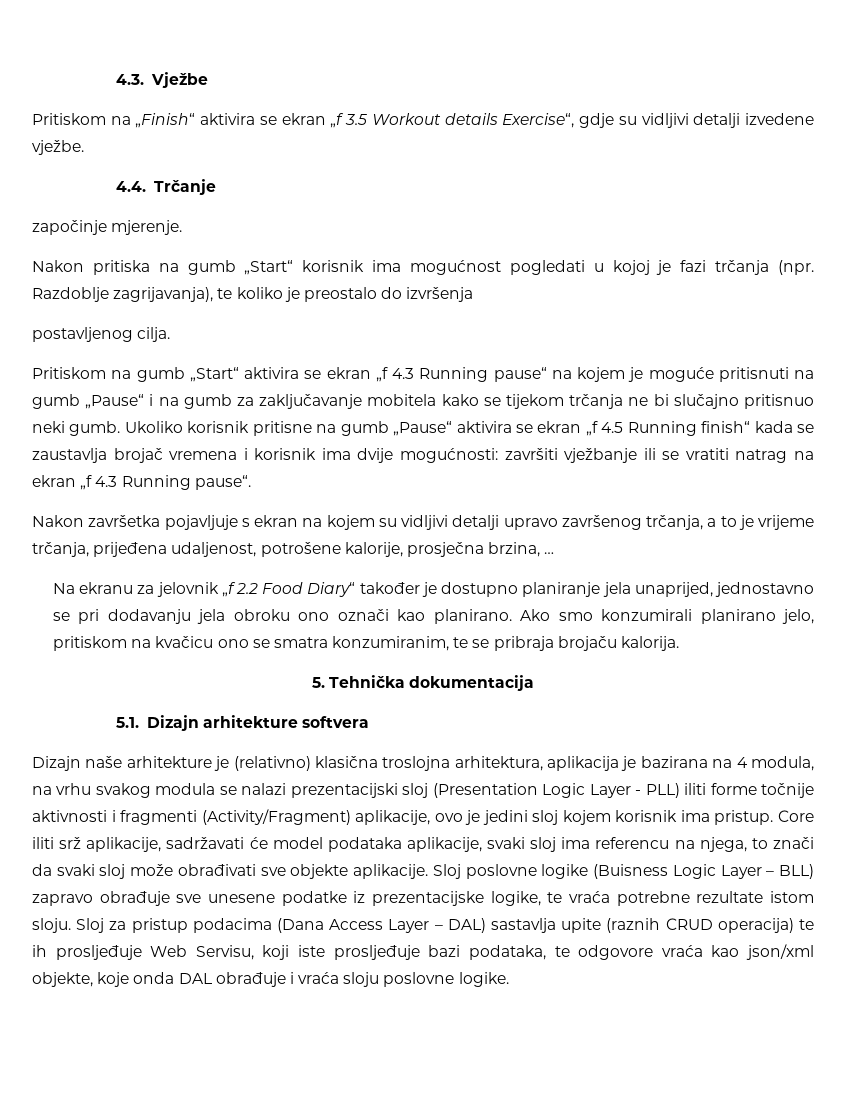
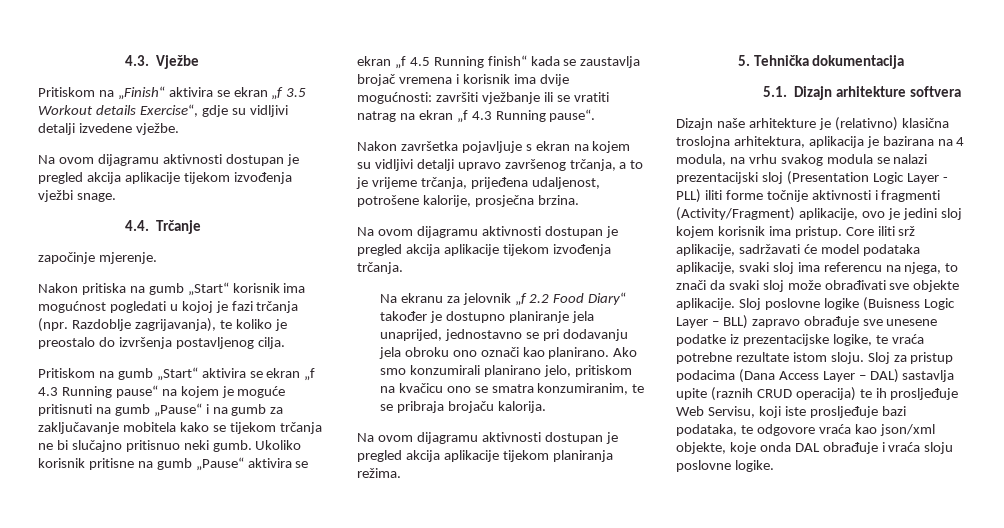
(84, 147) none -> [38,154,299,166] [38,172,292,184] [38,190,116,202] // Na ovom dijagramu aktivnosti dostupan je pregled akcija aplikacije tijekom izvođenja vježbi snage.
(474, 294) // -> (172, 343) none
[488,542,555,557] brzina, … -> [537,195,579,205] [357,226,618,238] [357,244,611,256] [357,262,403,274] brzina. // Na ovom dijagramu aktivnosti dostupan je pregled akcija aplikacije tijekom izvođenja trčanja.
(679, 643) none -> [357,432,618,444] [357,450,613,462] [357,468,401,478] // Na ovom dijagramu aktivnosti dostupan je pregled akcija aplikacije tijekom planiranja režima.

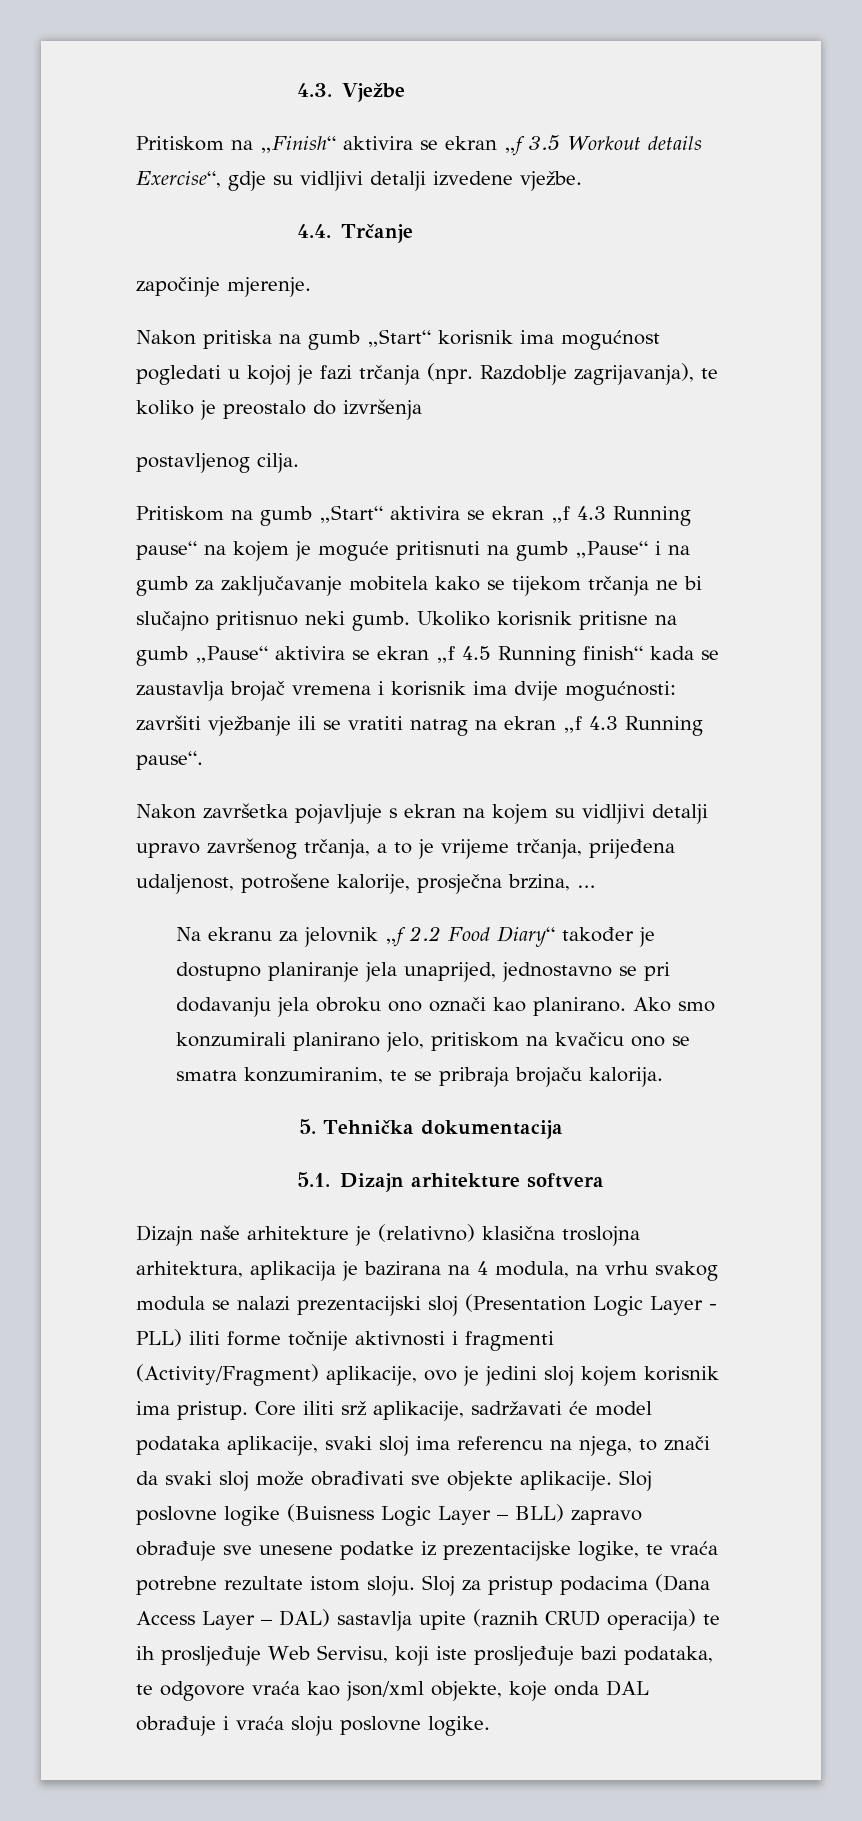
[38,154,299,166] [38,172,292,184] [38,190,116,202] // Na ovom dijagramu aktivnosti dostupan je pregled akcija aplikacije tijekom izvođenja vježbi snage. -> (582, 181) none
(172, 343) none -> (422, 409) //
[537,195,579,205] [357,226,618,238] [357,244,611,256] [357,262,403,274] brzina. // Na ovom dijagramu aktivnosti dostupan je pregled akcija aplikacije tijekom izvođenja trčanja. -> [508,874,595,891] brzina, …
[357,432,618,444] [357,450,613,462] [357,468,401,478] // Na ovom dijagramu aktivnosti dostupan je pregled akcija aplikacije tijekom planiranja režima. -> (664, 1077) none

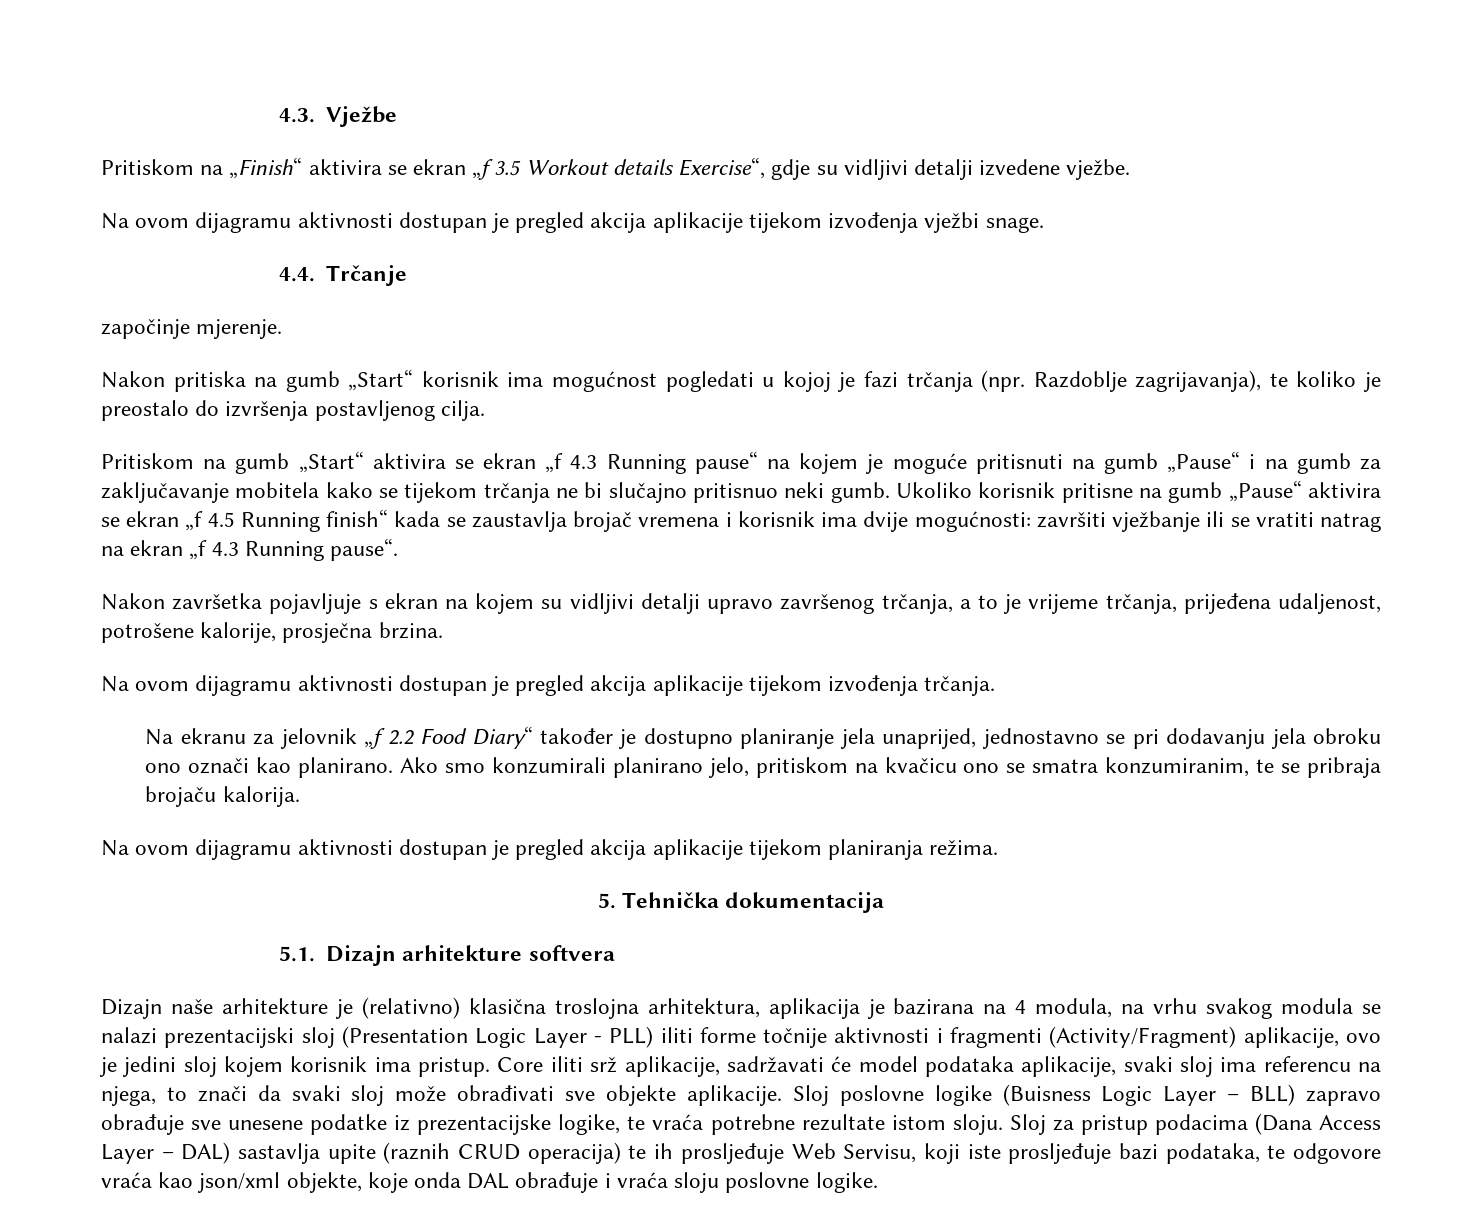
(582, 181) none -> [101,212,1044,233] // Na ovom dijagramu aktivnosti dostupan je pregled akcija aplikacije tijekom izvođenja vježbi snage.
(422, 409) // -> (309, 411) none
[508,874,595,891] brzina, … -> [378,622,443,639] [101,675,996,696] brzina. // Na ovom dijagramu aktivnosti dostupan je pregled akcija aplikacije tijekom izvođenja trčanja.
(664, 1077) none -> [101,839,999,860] // Na ovom dijagramu aktivnosti dostupan je pregled akcija aplikacije tijekom planiranja režima.

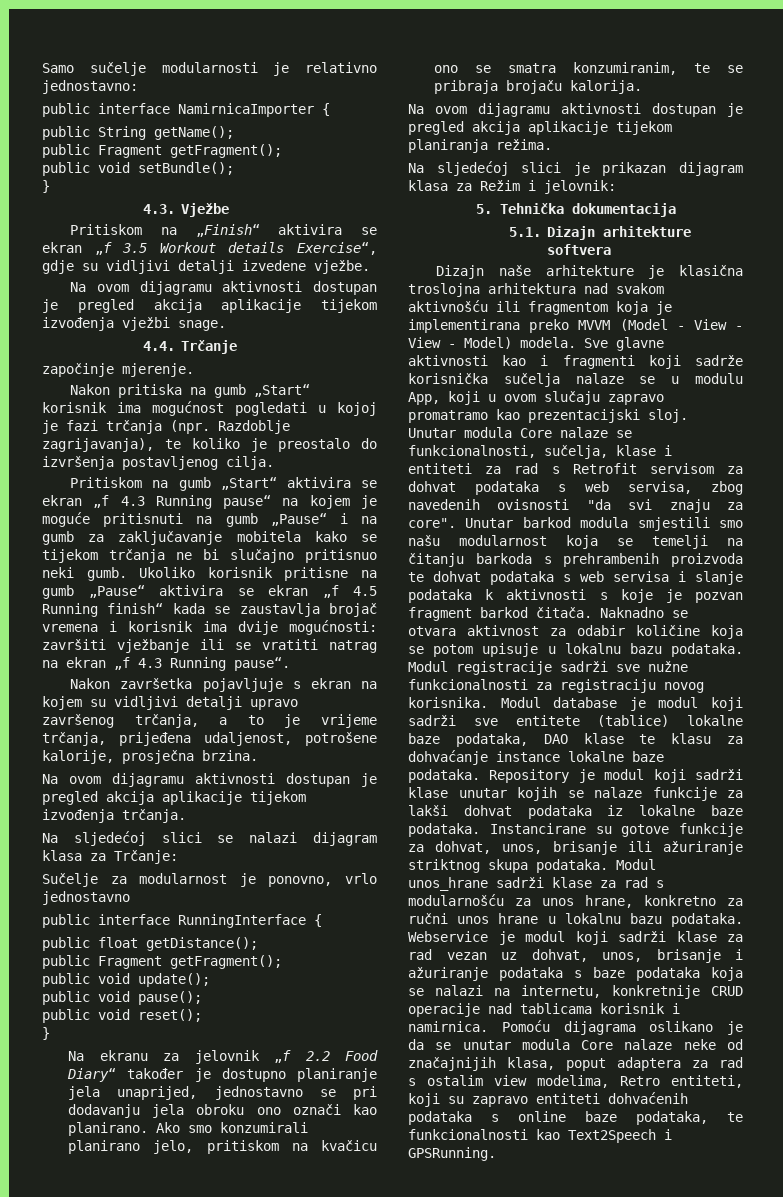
(278, 115) none -> [42,62,377,76] [42,80,138,94] [42,103,330,117] [42,126,234,140] [42,144,282,158] [42,162,234,176] [42,180,50,193] Samo sučelje modularnosti je relativno jednostavno: // public interface NamirnicaImporter { // public String getName(); // public Fragment getFragment(); // public void setBundle(); // } //
(996, 686) none -> [42,831,377,846] [42,850,178,864] [42,873,377,887] [42,891,130,905] [42,914,322,928] [42,937,258,951] [42,955,282,969] [42,973,210,987] [42,991,202,1005] [42,1009,202,1023] [42,1027,50,1040] // Na sljedećoj slici se nalazi dijagram klasa za Trčanje: // Sučelje za modularnost je ponovno, vrlo jednostavno // public interface RunningInterface { // public float getDistance(); // public Fragment getFragment(); // public void update(); // public void pause(); // public void reset(); // }
(999, 848) none -> [408,161,743,176] [408,180,616,194] // Na sljedećoj slici je prikazan dijagram klasa za Režim i jelovnik:
[361,997,460,1019] (relativno) -> (665, 272) none
[647,998,1381,1019] [101,1026,1381,1048] [100,1056,1381,1077] [101,1084,1381,1106] [101,1113,1381,1135] [101,1142,1382,1164] [101,1172,878,1193] arhitektura, aplikacija je bazirana na 4 modula, na vrhu svakog modula se nalazi prezentacijski sloj (Presentation Logic Layer - PLL) iliti forme točnije aktivnosti i fragmenti (Activity/Fragment) aplikacije, ovo je jedini sloj kojem korisnik ima pristup. Core iliti srž aplikacije, sadržavati će model podataka aplikacije, svaki sloj ima referencu na njega, to znači da svaki sloj može obrađivati sve objekte aplikacije. Sloj poslovne logike (Buisness Logic Layer – BLL) zapravo obrađuje sve unesene podatke iz prezentacijske logike, te vraća potrebne rezultate istom sloju. Sloj za pristup podacima (Dana Access Layer – DAL) sastavlja upite (raznih CRUD operacija) te ih prosljeđuje Web Servisu, koji iste prosljeđuje bazi podataka, te odgovore vraća kao json/xml objekte, koje onda DAL obrađuje i vraća sloju poslovne logike. -> [488,283,664,294] [408,300,672,315] [408,319,743,333] [408,337,664,351] [408,355,743,369] [408,373,743,387] [408,391,664,405] [408,409,688,423] [408,427,632,438] [408,445,672,459] [408,463,743,474] [408,481,743,495] [408,499,743,513] [408,517,743,531] [408,535,743,549] [408,553,743,567] [408,571,743,585] [408,589,743,603] [408,607,688,621] [408,625,743,639] [408,643,743,657] [408,661,688,675] [408,679,704,693] [408,697,743,711] [408,715,743,727] [408,733,743,747] [408,750,664,765] [408,769,743,783] [408,787,743,801] [408,805,743,819] [408,823,743,837] [408,841,743,855] [408,859,656,873] [408,877,664,891] [408,894,743,908] [408,913,743,927] [408,931,743,945] [408,949,743,963] [408,967,743,981] [408,985,743,999] [408,1003,680,1017] [408,1020,743,1035] [408,1039,743,1050] [408,1057,743,1071] [408,1075,743,1088] [408,1092,688,1107] [408,1111,743,1125] [408,1129,672,1143] [408,1147,496,1161] arhitektura nad svakom aktivnošću ili fragmentom koja je implementirana preko MVVM (Model - View - View - Model) modela. Sve glavne aktivnosti kao i fragmenti koji sadrže korisnička sučelja nalaze se u modulu App, koji u ovom slučaju zapravo promatramo kao prezentacijski sloj. Unutar modula Core nalaze se funkcionalnosti, sučelja, klase i entiteti za rad s Retrofit servisom za dohvat podataka s web servisa, zbog navedenih ovisnosti "da svi znaju za core". Unutar barkod modula smjestili smo našu modularnost koja se temelji na čitanju barkoda s prehrambenih proizvoda te dohvat podataka s web servisa i slanje podataka k aktivnosti s koje je pozvan fragment barkod čitača. Naknadno se otvara aktivnost za odabir količine koja se potom upisuje u lokalnu bazu podataka. Modul registracije sadrži sve nužne funkcionalnosti za registraciju novog korisnika. Modul database je modul koji sadrži sve entitete (tablice) lokalne baze podataka, DAO klase te klasu za dohvaćanje instance lokalne baze podataka. Repository je modul koji sadrži klase unutar kojih se nalaze funkcije za lakši dohvat podataka iz lokalne baze podataka. Instancirane su gotove funkcije za dohvat, unos, brisanje ili ažuriranje striktnog skupa podataka. Modul unos_hrane sadrži klase za rad s modularnošću za unos hrane, konkretno za ručni unos hrane u lokalnu bazu podataka. Webservice je modul koji sadrži klase za rad vezan uz dohvat, unos, brisanje i ažuriranje podataka s baze podataka koja se nalazi na internetu, konkretnije CRUD operacije nad tablicama korisnik i namirnica. Pomoću dijagrama oslikano je da se unutar modula Core nalaze neke od značajnijih klasa, poput adaptera za rad s ostalim view modelima, Retro entiteti, koji su zapravo entiteti dohvaćenih podataka s online baze podataka, te funkcionalnosti kao Text2Speech i GPSRunning.

